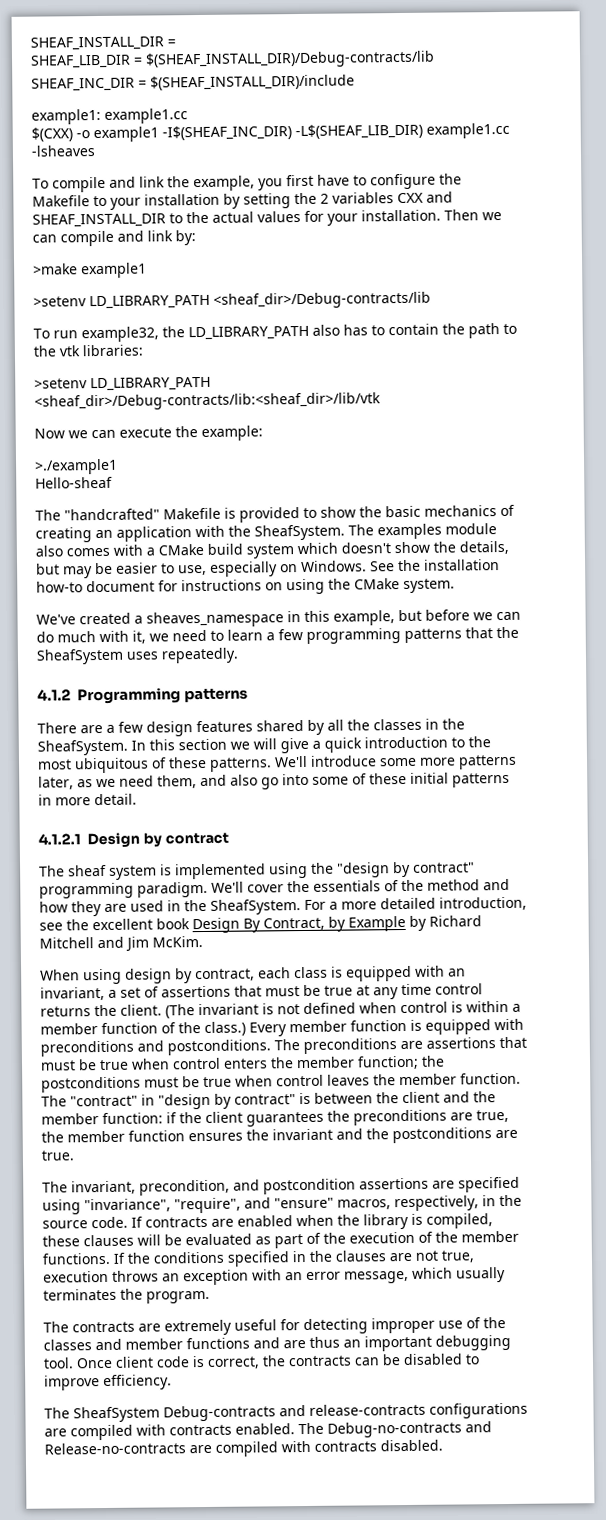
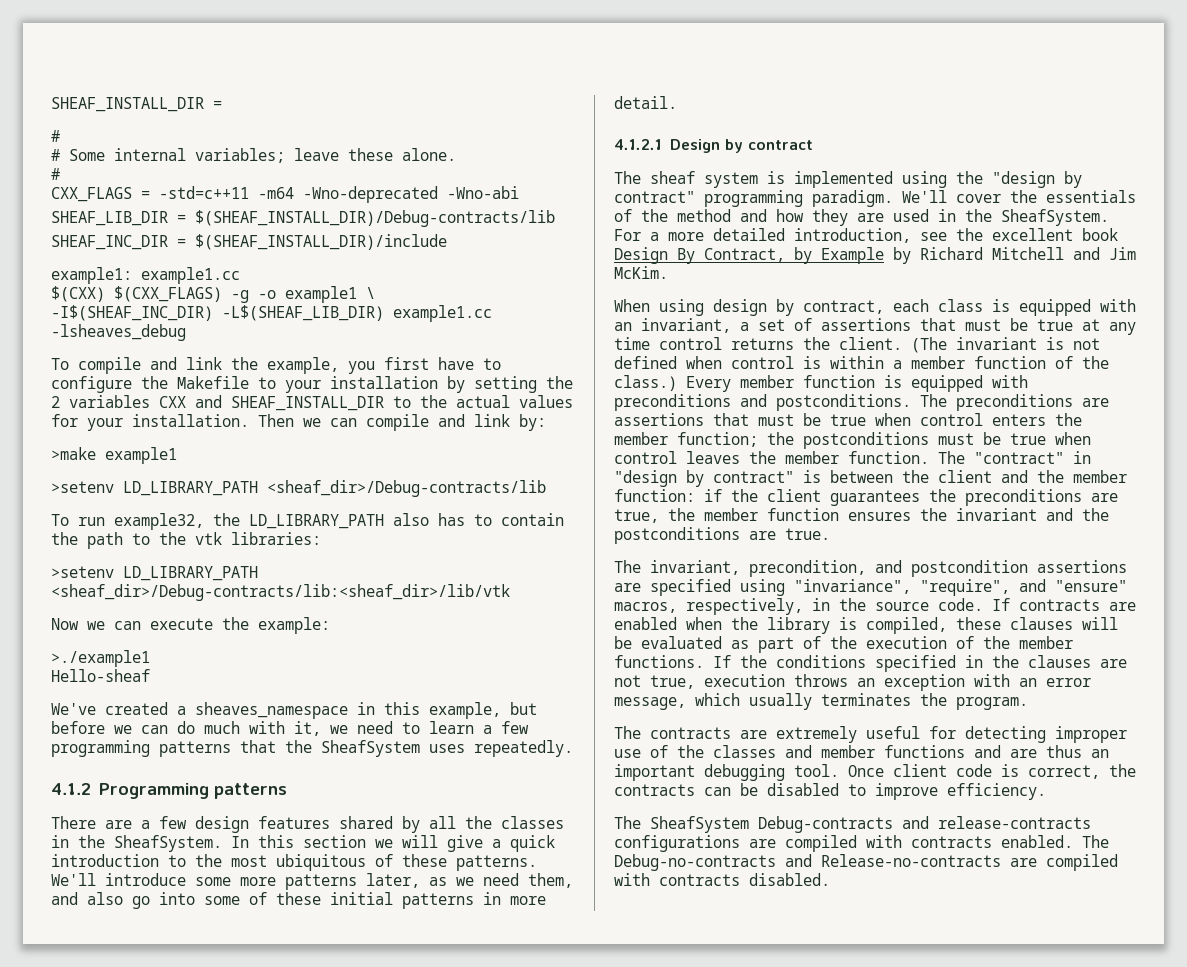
(176, 43) none -> [51,130,60,142] [51,148,456,163] [51,168,60,180] [51,186,519,203] // # // # Some internal variables; leave these alone. // # // CXX_FLAGS = -std=c++11 -m64 -Wno-deprecated -Wno-abi
(73, 134) none -> [114,286,249,303] $(CXX_FLAGS) -g
(159, 134) none -> [366,287,375,299] \ //
[31,145,95,157] -lsheaves -> [51,324,186,341] -lsheaves_debug
[35,504,515,523] [35,523,497,543] [35,540,509,559] [36,559,500,579] [36,578,455,595] // The "handcrafted" Makefile is provided to show the basic mechanics of creating an application with the SheafSystem. The examples module also comes with a CMake build system which doesn't show the details, but may be easier to use, especially on Windows. See the installation how-to document for instructions on using the CMake system. -> (150, 675) none

